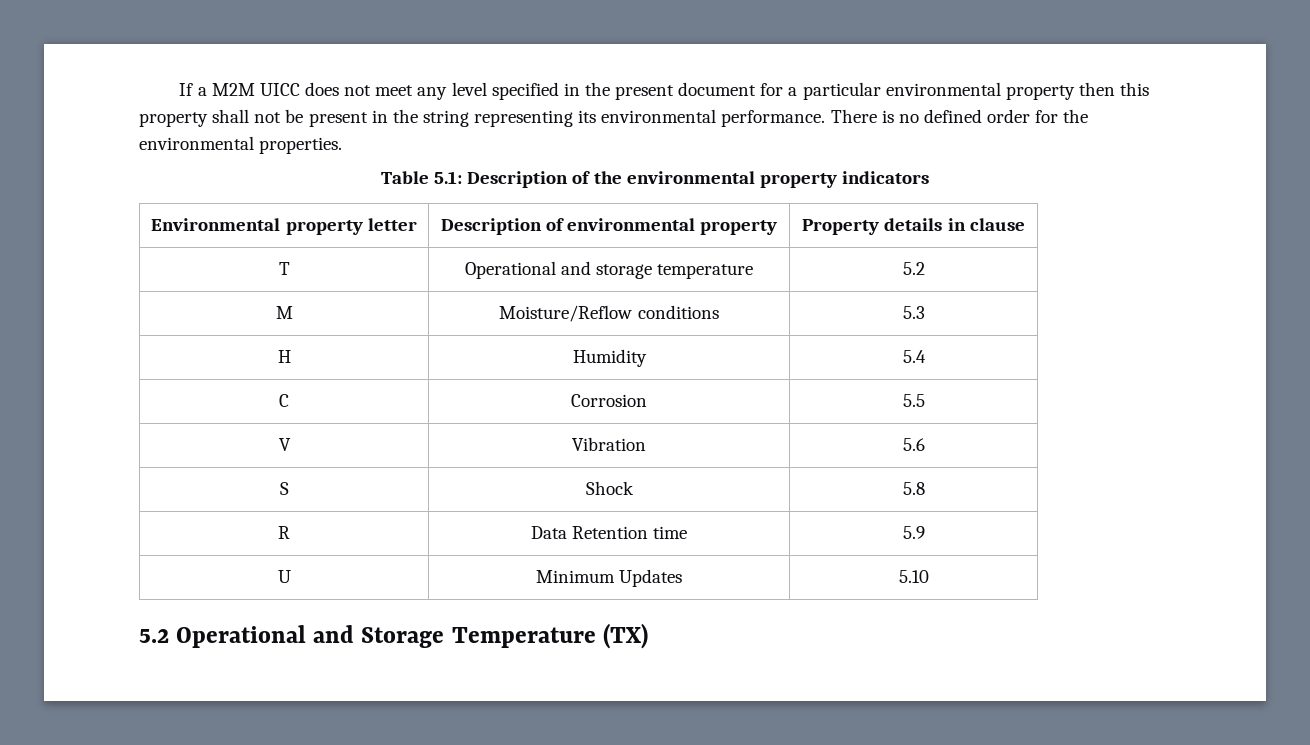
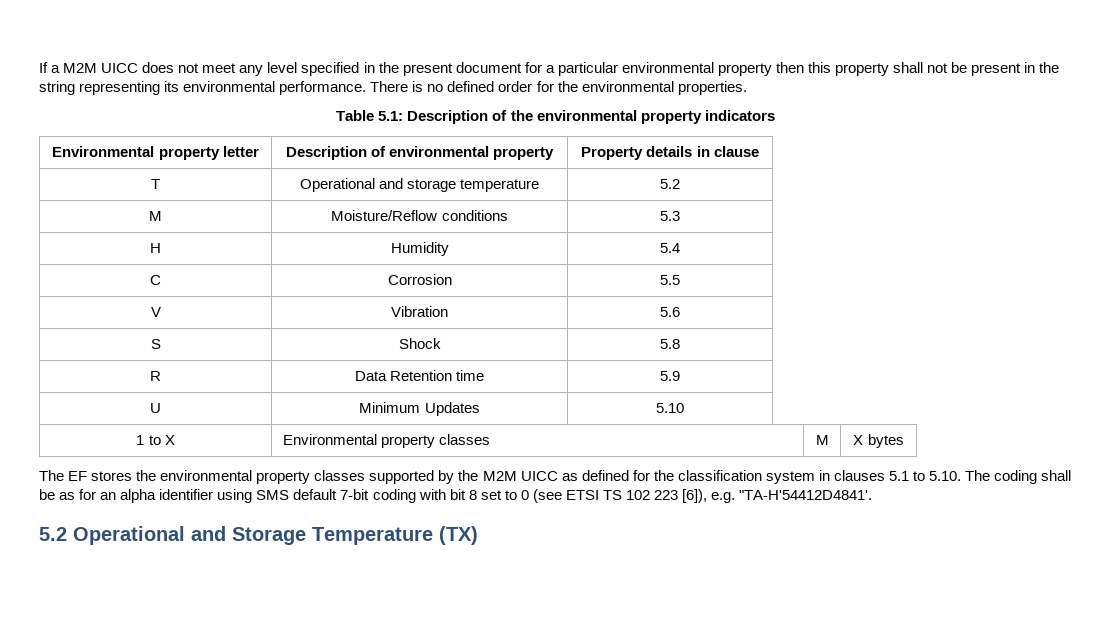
(929, 576) none -> [136,435,175,445] [282,434,490,448] [815,435,829,445] [853,434,904,448] [39,470,1072,484] [39,489,873,503] // 1 to X | Environmental property classes | M | X bytes // The EF stores the environmental property classes supported by the M2M UICC as defined for the classification system in clauses 5.1 to 5.10. The coding shall be as for an alpha identifier using SMS default 7-bit coding with bit 8 set to 0 (see ETSI TS 102 223 [6]), e.g. "TA-H'54412D4841'.

